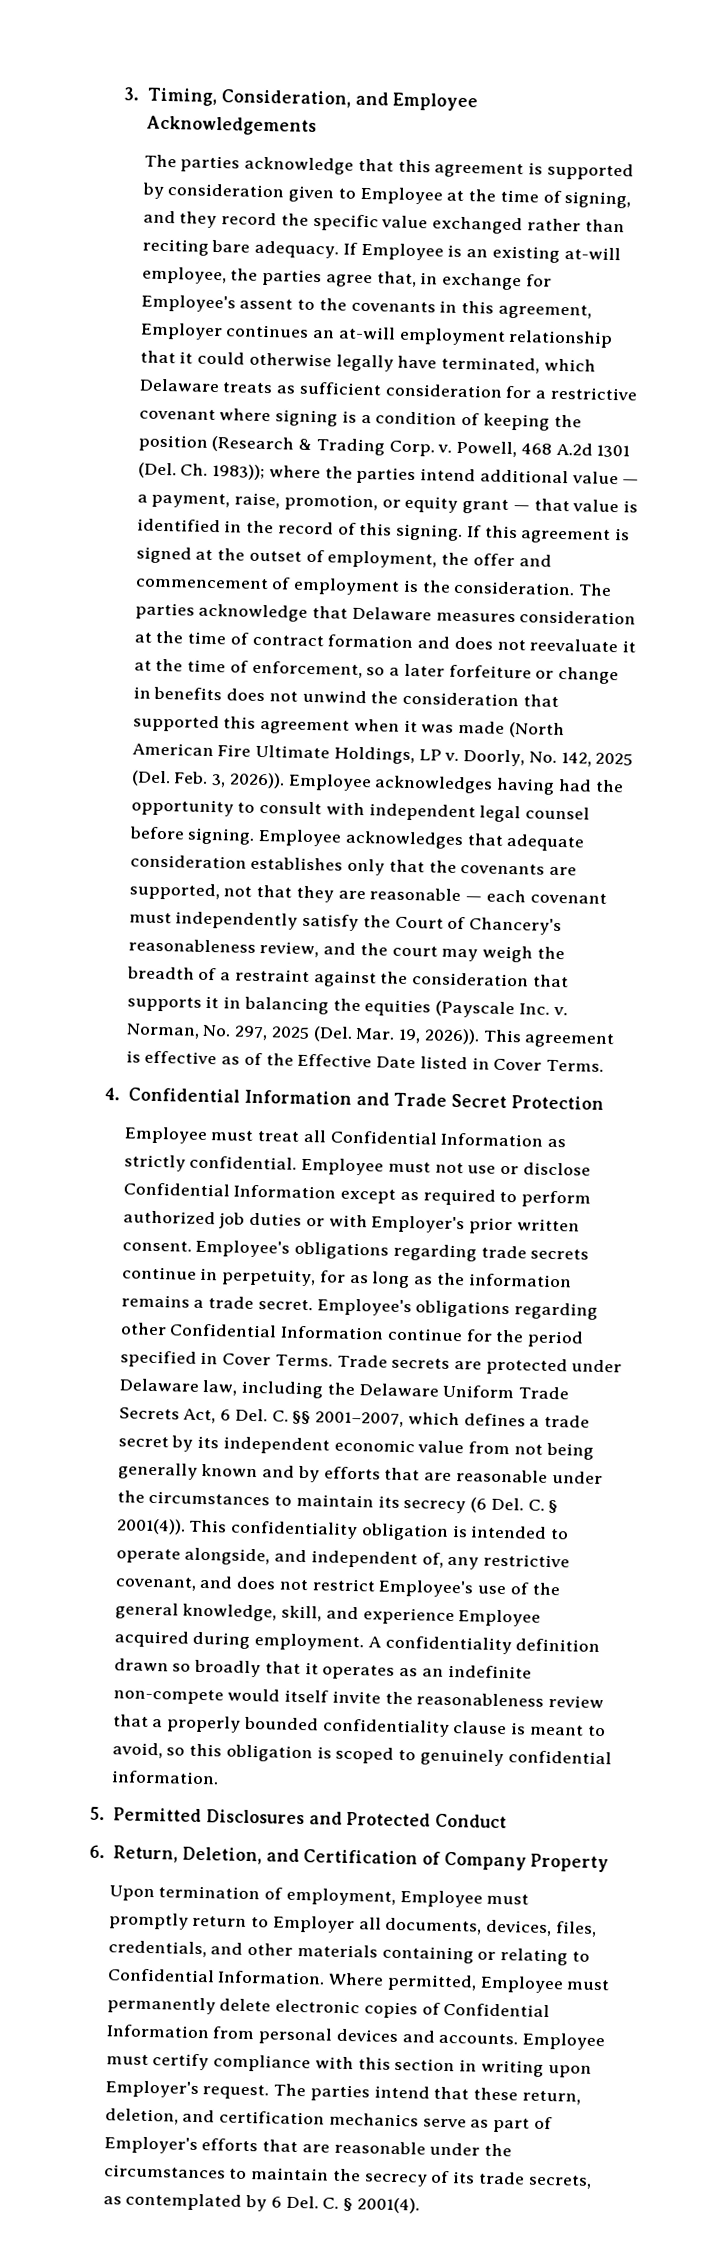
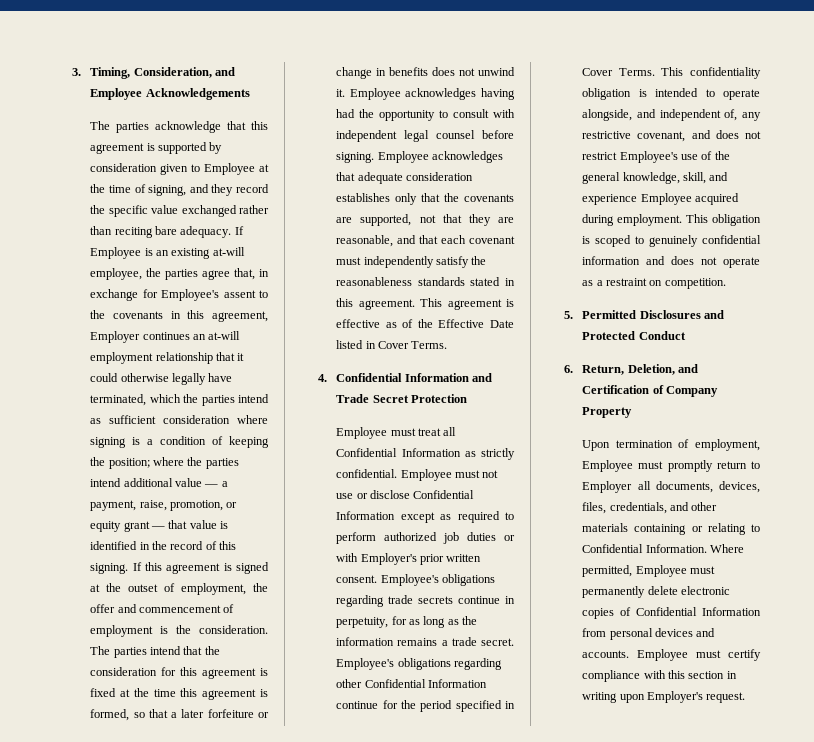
[138,378,638,401] [138,408,216,421] Delaware treats as sufficient consideration for a restrictive covenant -> [183,394,269,406] [90,415,231,424] the parties intend as sufficient consideration
[137,434,631,458] [137,462,266,481] position (Research & Trading Corp. v. Powell, 468 A.2d 1301 (Del. Ch. 1983)); -> [108,458,150,469] position;
[198,603,637,625] [133,630,636,653] [133,658,386,679] acknowledge that Delaware measures consideration at the time of contract formation and does not reevaluate it at the time of enforcement, so -> [150,646,220,655] [90,667,268,679] [90,688,268,700] [90,709,168,721] intend that the consideration for this agreement is fixed at the time this agreement is formed, so that
[370,691,559,707] [132,714,565,739] [131,742,634,767] [130,770,285,789] the consideration that supported this agreement when it was made (North American Fire Ultimate Holdings, LP v. Doorly, No. 142, 2025 (Del. Feb. 3, 2026)). -> [336,89,346,97] it.
[369,887,483,902] reasonable — -> [336,235,439,247] reasonable, and that
[394,916,563,936] [127,938,565,963] [126,966,569,988] [126,995,568,1019] [125,1023,480,1045] Court of Chancery's reasonableness review, and the court may weigh the breadth of a restraint against the consideration that supports it in balancing the equities (Payscale Inc. v. Norman, No. 297, 2025 (Del. Mar. 19, 2026)). -> [336,277,515,286] [336,298,415,310] reasonableness standards stated in this agreement.
[336,1354,623,1376] [118,1378,570,1400] [118,1407,590,1428] [117,1435,594,1460] [117,1462,603,1485] [116,1490,559,1514] [115,1518,186,1535] Trade secrets are protected under Delaware law, including the Delaware Uniform Trade Secrets Act, 6 Del. C. §§ 2001–2007, which defines a trade secret by its independent economic value from not being generally known and by efforts that are reasonable under the circumstances to maintain its secrecy (6 Del. C. § 2001(4)). -> (655, 72) none
[367,1635,601,1655] [113,1658,532,1680] [112,1688,605,1709] [112,1714,606,1737] [111,1742,223,1759] A confidentiality definition drawn so broadly that it operates as an indefinite non-compete would itself invite the reasonableness review that a properly bounded confidentiality clause is meant to avoid, so this -> [686,214,709,223] This
[110,1770,219,1785] information. -> [582,256,760,268] [582,278,726,289] information and does not operate as a restraint on competition.
[273,2083,581,2105] [104,2108,553,2133] [103,2136,513,2157] [103,2164,592,2189] [102,2192,420,2214] The parties intend that these return, deletion, and certification mechanics serve as part of Employer's efforts that are reasonable under the circumstances to maintain the secrecy of its trade secrets, as contemplated by 6 Del. C. § 2001(4). -> (746, 697) none

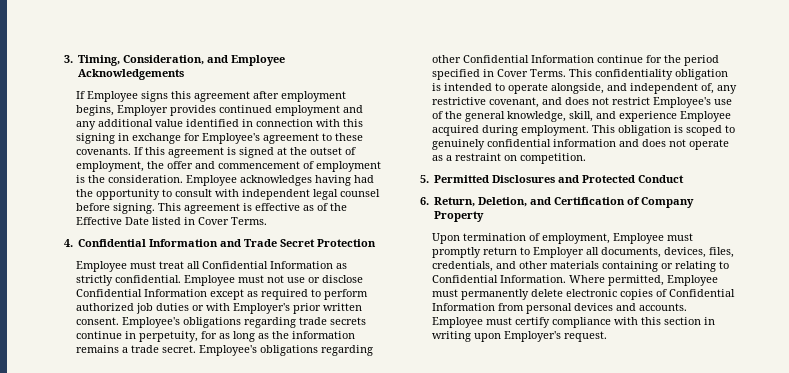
[90,121,269,133] [90,142,223,154] [90,163,270,175] [90,184,269,196] [90,205,269,217] [90,226,244,238] [90,247,245,259] [90,268,269,280] [90,289,268,301] [90,310,268,322] [90,331,241,343] [90,352,245,364] [90,373,233,385] [90,394,269,406] [90,415,268,424] [90,436,269,448] [90,457,239,469] [90,478,228,487] [90,500,238,511] [90,520,229,532] [90,541,237,550] [90,563,129,574] The parties acknowledge that this agreement is supported by consideration given to Employee at the time of signing, and they record the specific value exchanged rather than reciting bare adequacy. If Employee is an existing at-will employee, the parties agree that, in exchange for Employee's assent to the covenants in this agreement, Employer continues an at-will employment relationship that it could otherwise legally have terminated, which the parties intend as sufficient consideration where signing is a condition of keeping the position; where the parties intend additional value — a payment, raise, promotion, or equity grant — that value is identified in the record of this signing. -> [76,91,347,102] [76,105,364,116] [76,119,364,130] [76,133,364,144] [76,147,132,155] If Employee signs this agreement after employment begins, Employer provides continued employment and any additional value identified in connection with this signing in exchange for Employee's agreement to these covenants.
[90,646,220,658] [90,667,268,679] [90,688,268,700] [90,709,269,721] [336,67,515,79] [336,89,346,97] The parties intend that the consideration for this agreement is fixed at the time this agreement is formed, so that a later forfeiture or change in benefits does not unwind it. -> (184, 179) none
[377,151,504,163] [336,172,474,184] [336,193,514,205] [336,214,514,226] [336,235,515,247] [336,256,487,268] [336,277,515,286] [336,298,415,310] Employee acknowledges that adequate consideration establishes only that the covenants are supported, not that they are reasonable, and that each covenant must independently satisfy the reasonableness standards stated in this agreement. -> (156, 208) none

